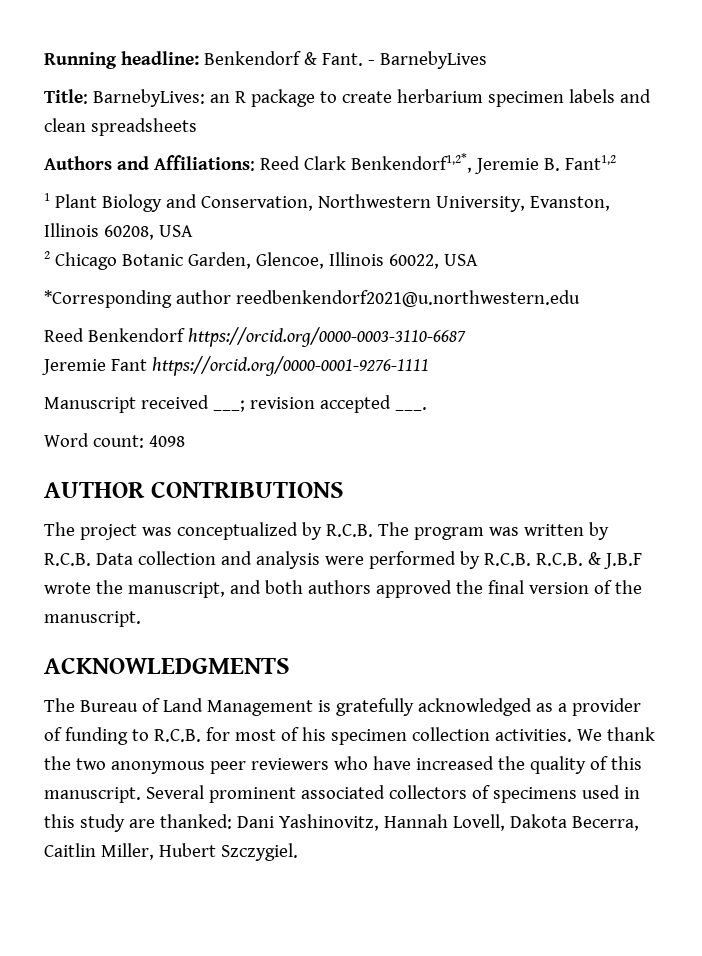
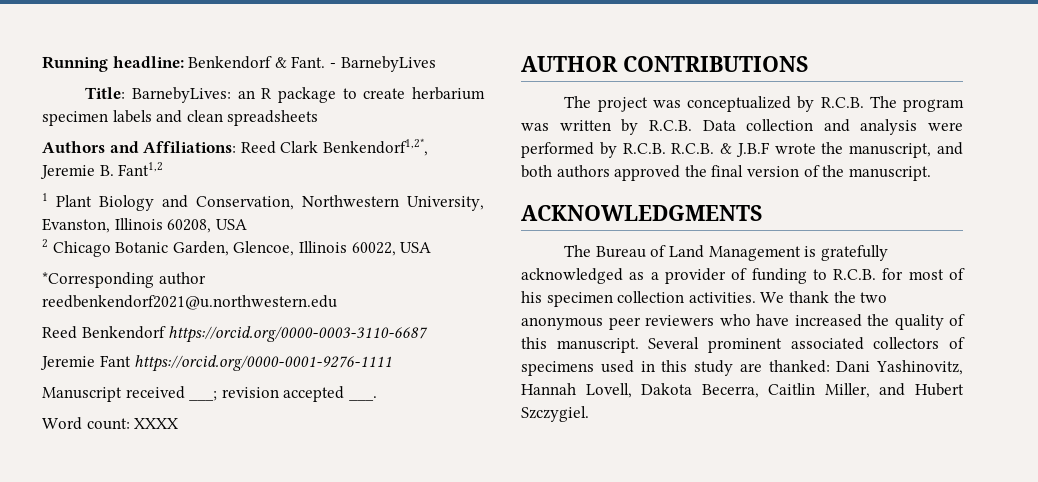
[148,435,185,447] 4098 -> [134,418,179,429] XXXX
(154, 851) none -> [879,383,906,396] and

